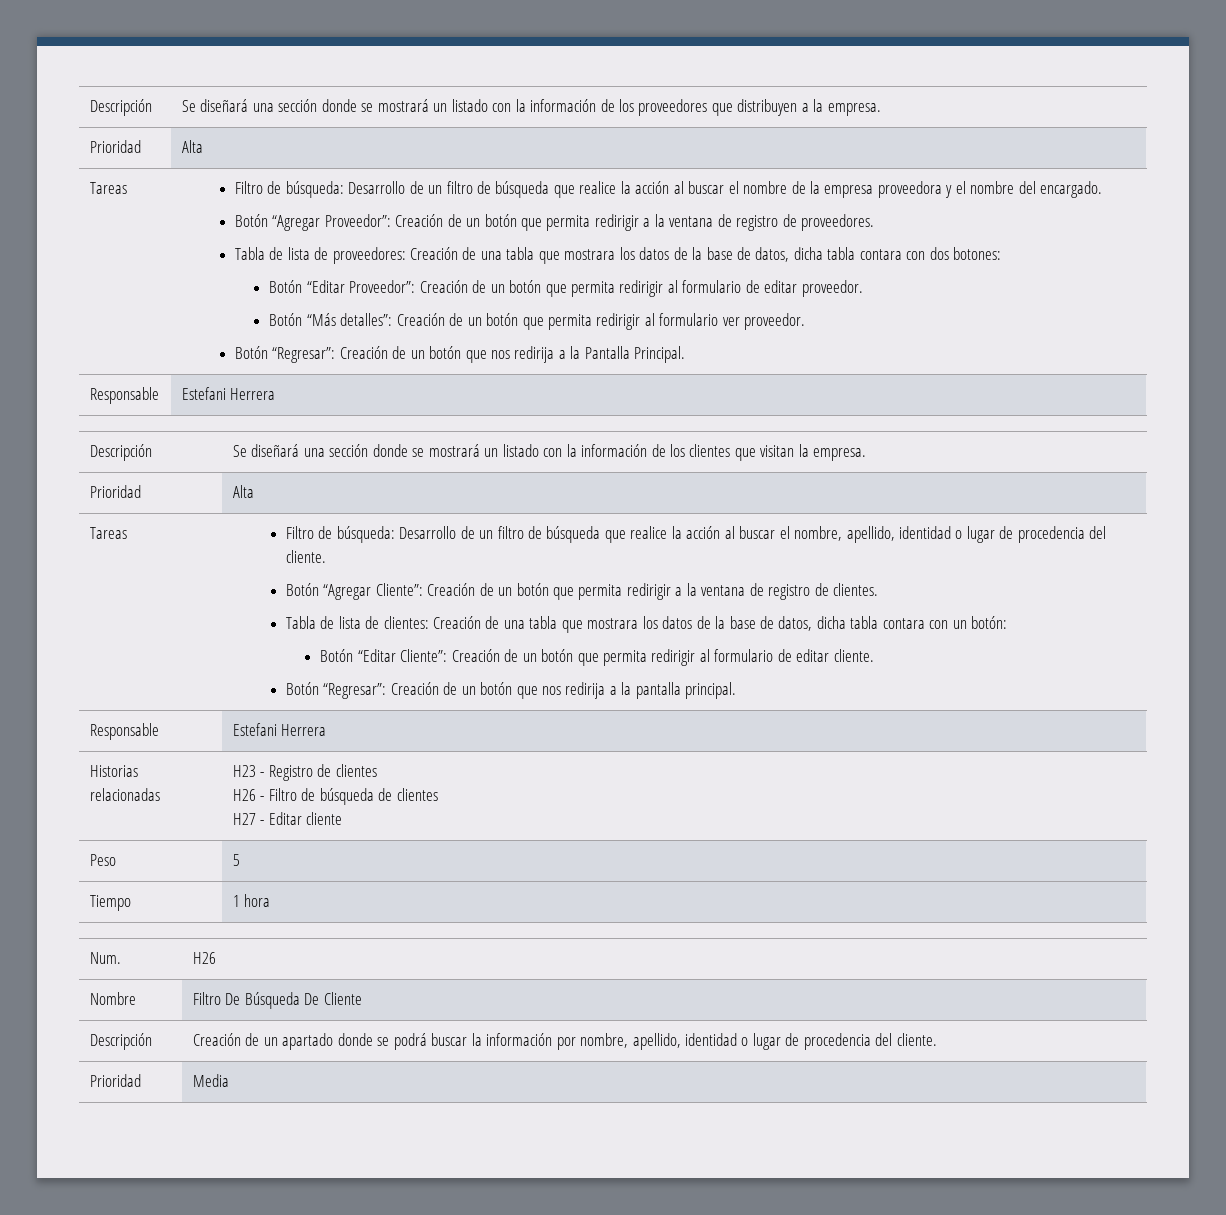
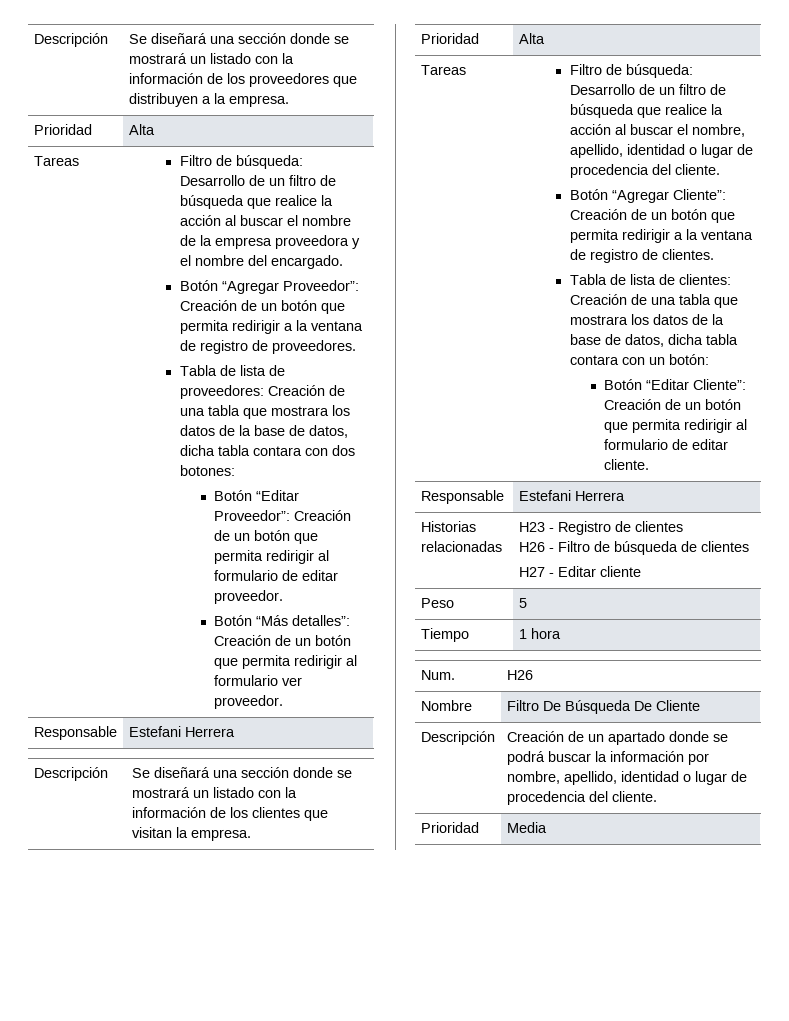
[234,346,686,363] // Botón “Regresar”: Creación de un botón que nos redirija a la Pantalla Principal. -> (284, 702) none
[285,682,737,699] // Botón “Regresar”: Creación de un botón que nos redirija a la pantalla principal. -> (650, 464) none

